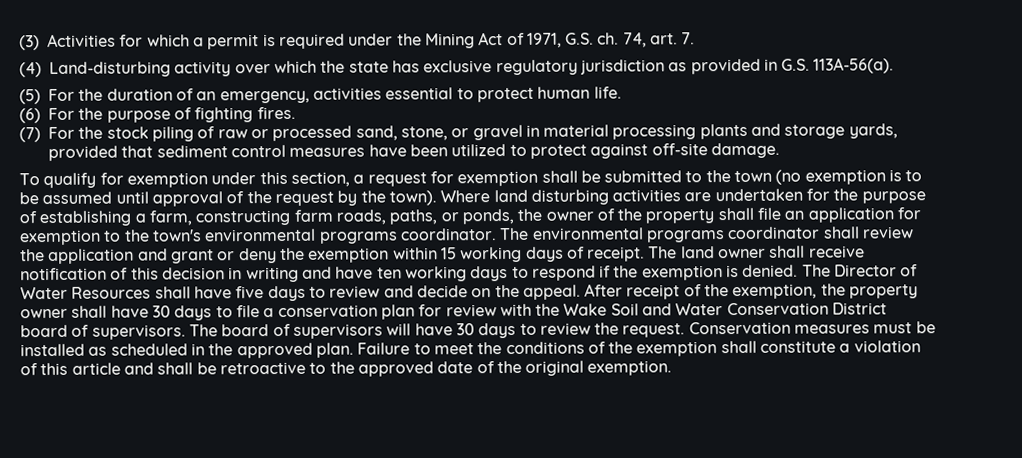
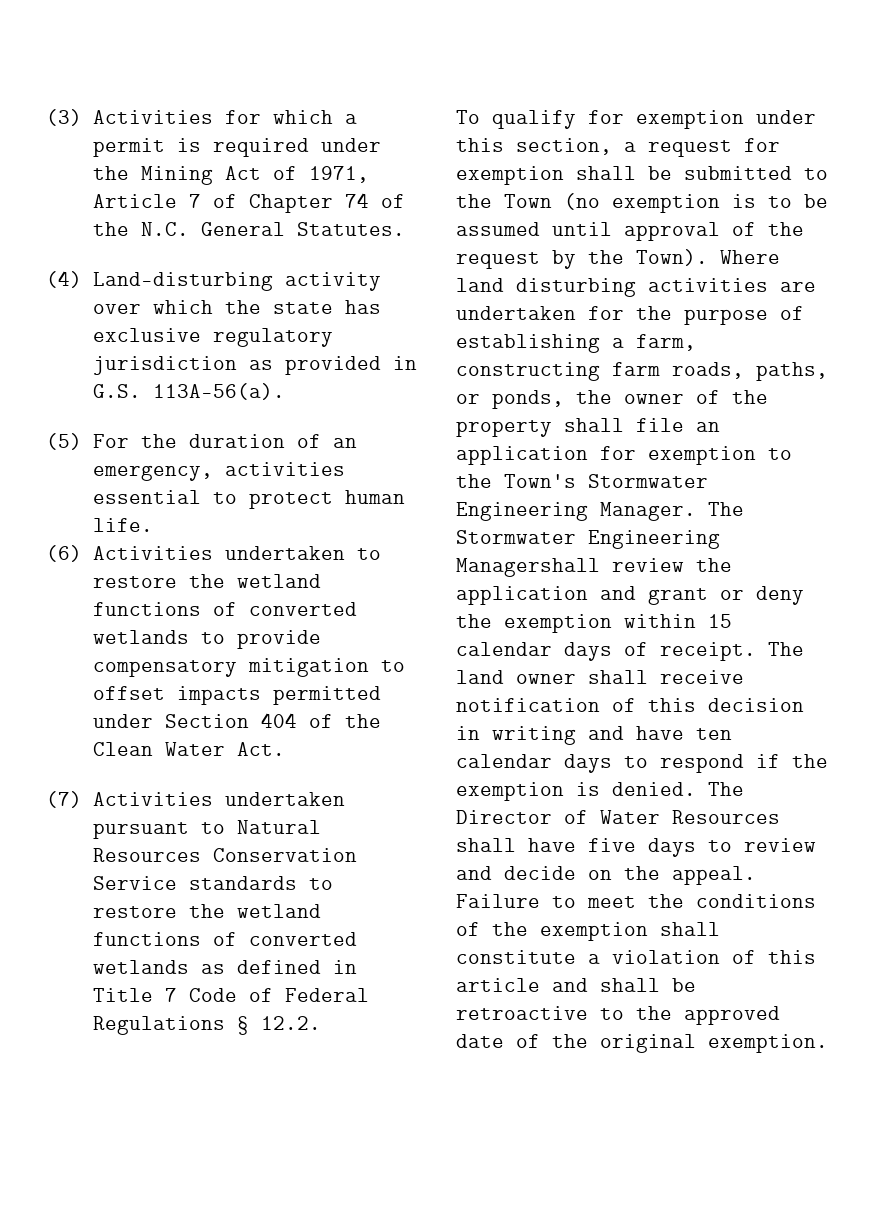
[565,32,696,48] G.S. ch. 74, art. 7. -> [92,193,405,213] [92,222,405,236] Article 7 of Chapter 74 of the N.C. General Statutes.
[48,106,296,123] [19,123,898,143] [48,142,780,162] For the purpose of fighting fires. // (7) For the stock piling of raw or processed sand, stone, or gravel in material processing plants and storage yards, provided that sediment control measures have been utilized to protect against off-site damage. -> [92,546,381,560] [92,574,321,588] [92,602,357,616] [92,630,321,649] [92,658,405,677] [92,686,381,705] [92,713,381,728] [92,742,285,757] [46,791,345,808] [92,820,321,839] [92,848,357,862] [92,876,333,890] [92,904,321,918] [92,932,357,946] [92,960,357,974] [92,988,369,1002] [92,1016,321,1035] Activities undertaken to restore the wetland functions of converted wetlands to provide compensatory mitigation to offset impacts permitted under Section 404 of the Clean Water Act. // (7) Activities undertaken pursuant to Natural Resources Conservation Service standards to restore the wetland functions of converted wetlands as defined in Title 7 Code of Federal Regulations § 12.2.
[734,170,773,183] town -> [504,194,552,208] Town
[388,190,437,206] town). -> [636,249,708,266] Town).
[151,226,860,244] town's environmental programs coordinator. The environmental programs coordinator shall -> [504,474,708,488] [456,502,744,521] [456,530,720,549] [456,558,600,577] Town's Stormwater Engineering Manager. The Stormwater Engineering Managershall
[460,246,523,263] working -> [456,642,552,656] calendar
[404,266,467,282] working -> [456,754,552,768] calendar
[584,283,919,300] [20,302,888,321] [20,321,936,340] [20,342,354,359] After receipt of the exemption, the property owner shall have 30 days to file a conservation plan for review with the Wake Soil and Water Conservation District board of supervisors. The board of supervisors will have 30 days to review the request. Conservation measures must be installed as scheduled in the approved plan. -> (756, 875) none

